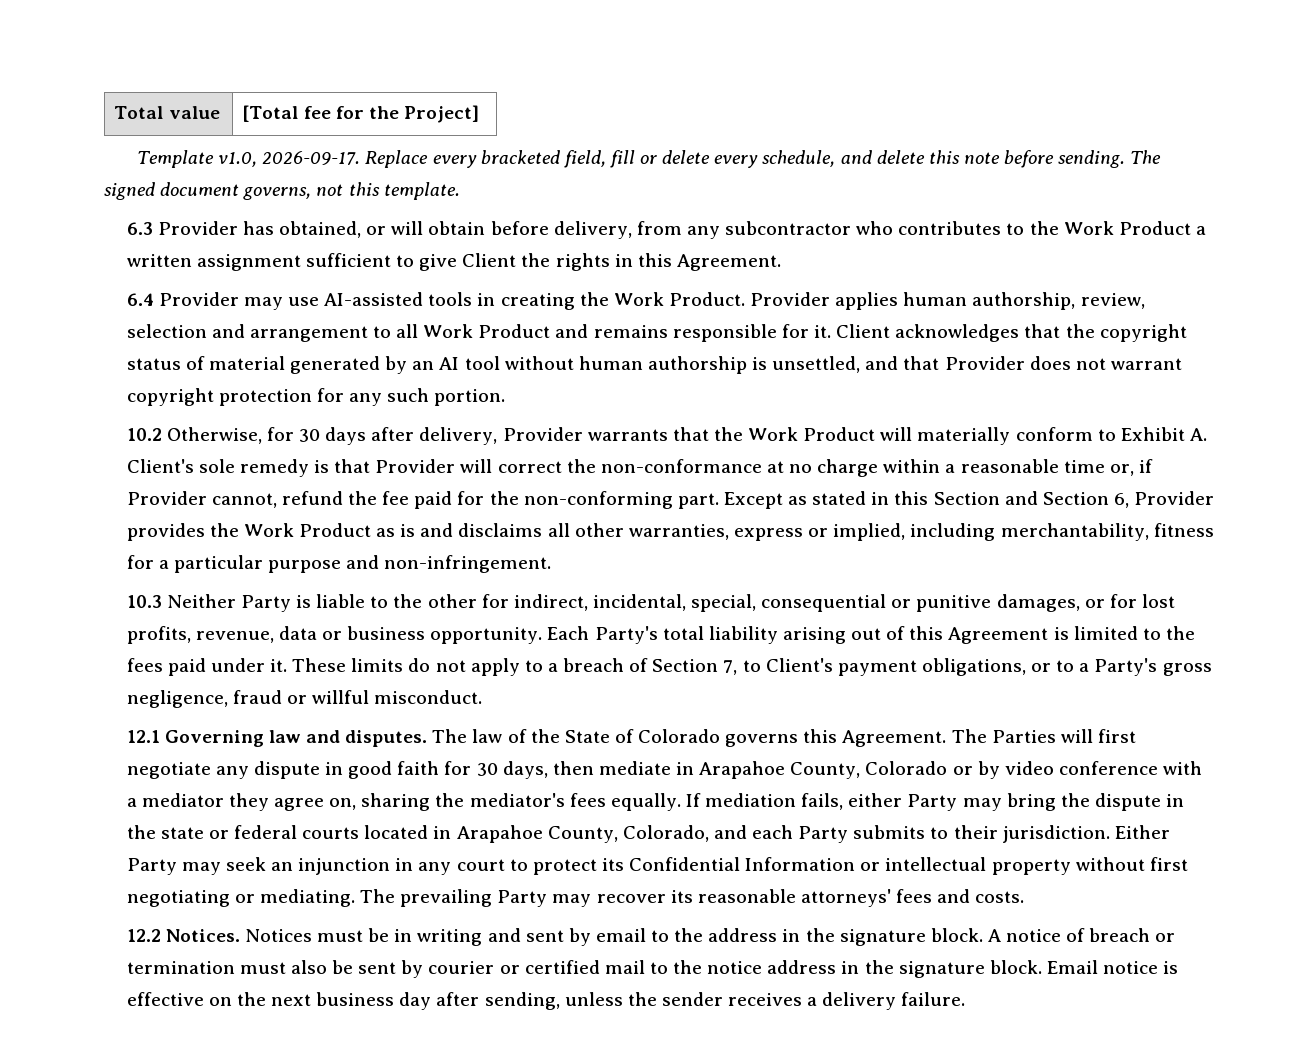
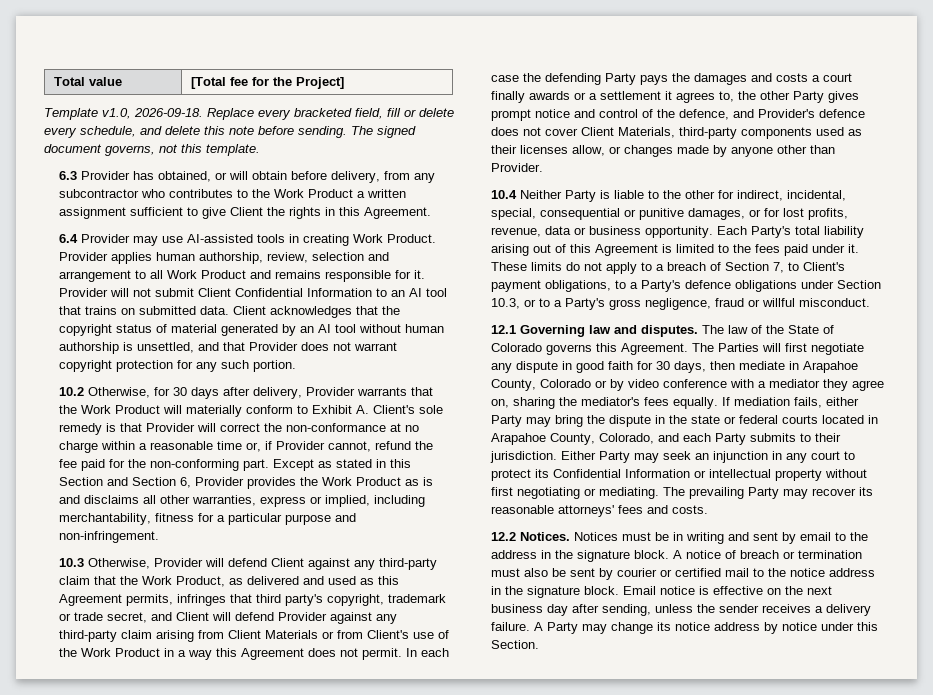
[262,151,361,165] 2026-09-17. -> [134,108,203,117] 2026-09-18.
[579,292,609,306] the -> (350, 240) none
(832, 331) none -> [59,288,448,297] [59,306,230,315] Provider will not submit Client Confidential Information to an AI tool that trains on submitted data.
(162, 601) none -> [88,558,438,570] [59,576,400,587] [59,594,447,606] [59,612,398,624] [59,630,450,642] [59,648,450,660] [491,73,853,85] [491,91,860,103] [491,109,866,121] [491,127,863,139] [491,145,836,157] [491,163,544,172] [491,190,518,199] Otherwise, Provider will defend Client against any third-party claim that the Work Product, as delivered and used as this Agreement permits, infringes that third party's copyright, trademark or trade secret, and Client will defend Provider against any third-party claim arising from Client Materials or from Client's use of the Work Product in a way this Agreement does not permit. In each case the defending Party pays the damages and costs a court finally awards or a settlement it agrees to, the other Party gives prompt notice and control of the defence, and Provider's defence does not cover Client Materials, third-party components used as their licenses allow, or changes made by anyone other than Provider. // 10.4
(1026, 667) none -> [615,280,882,292] [491,298,521,309] to a Party's defence obligations under Section 10.3,
(966, 999) none -> [534,622,879,634] [491,640,540,649] A Party may change its notice address by notice under this Section.

